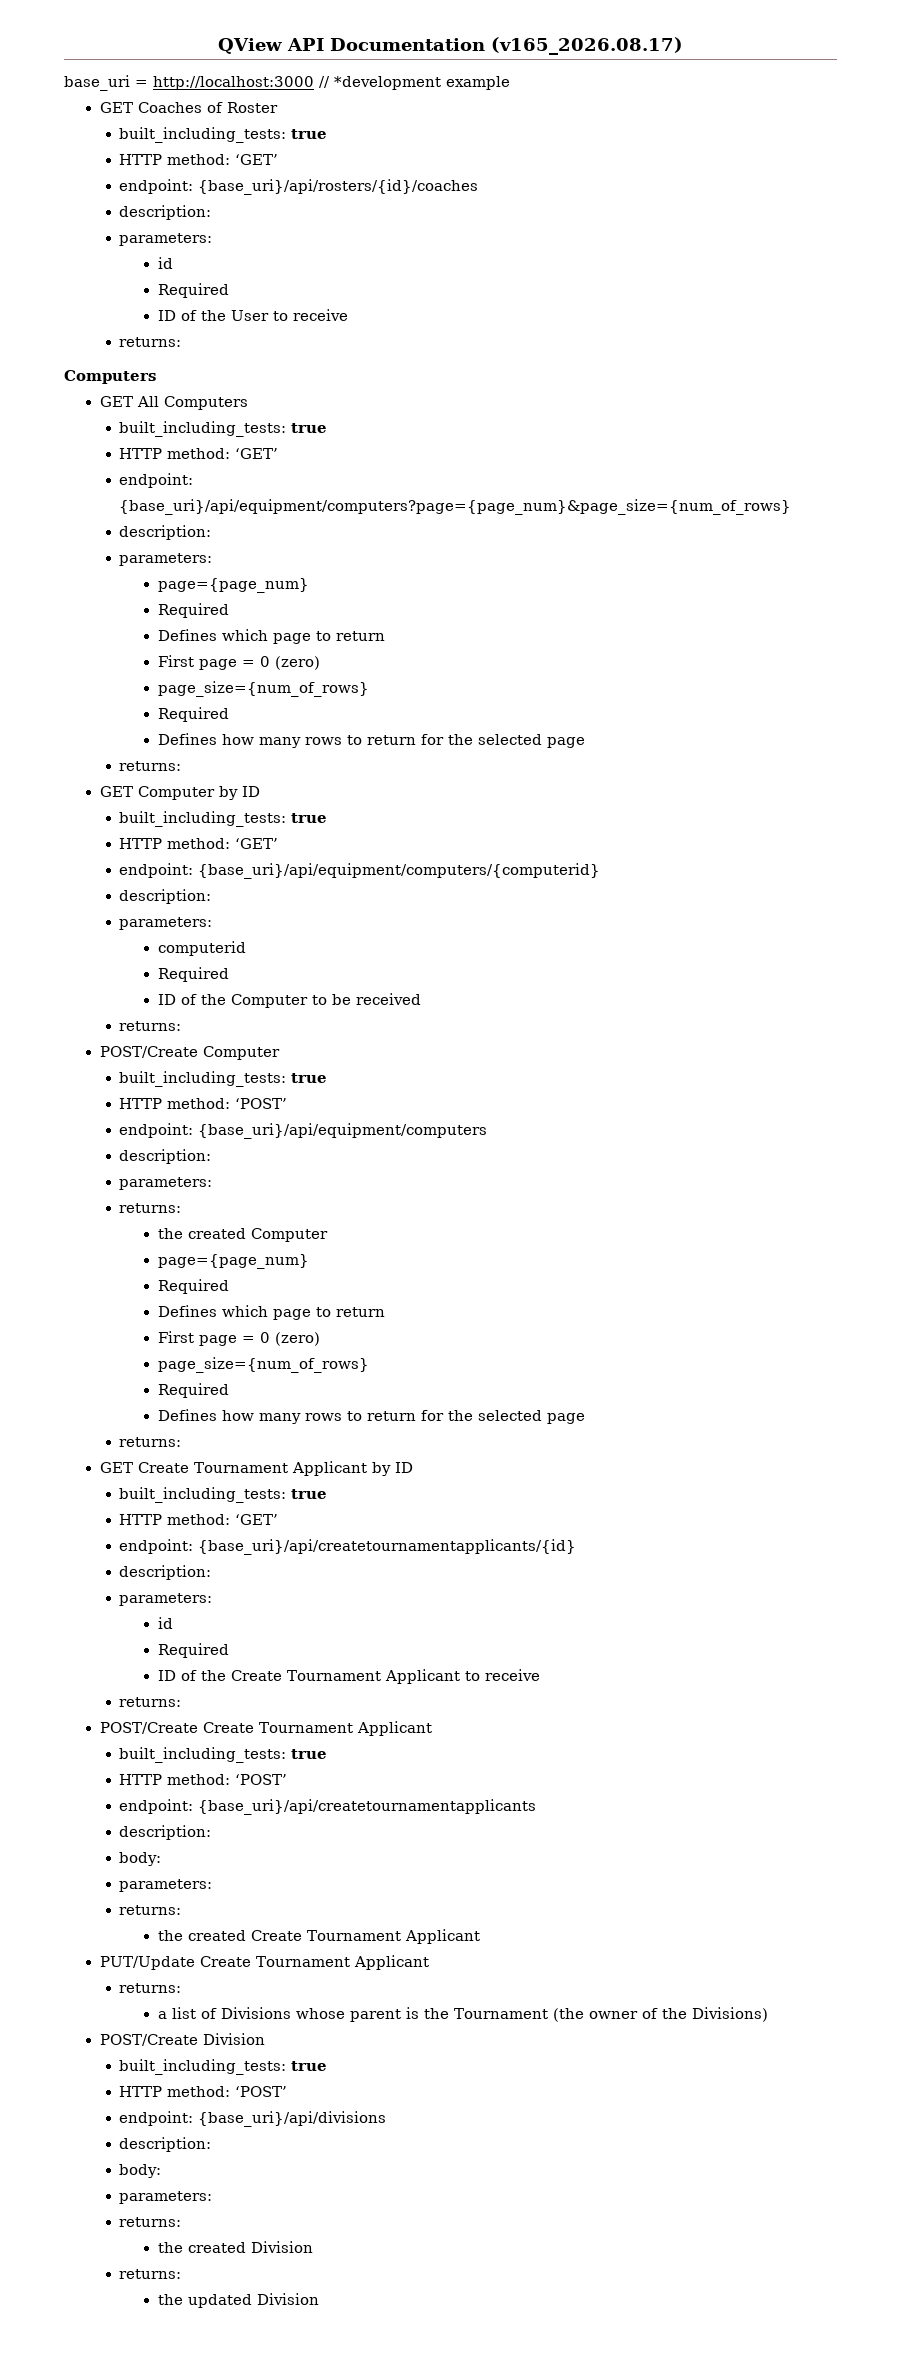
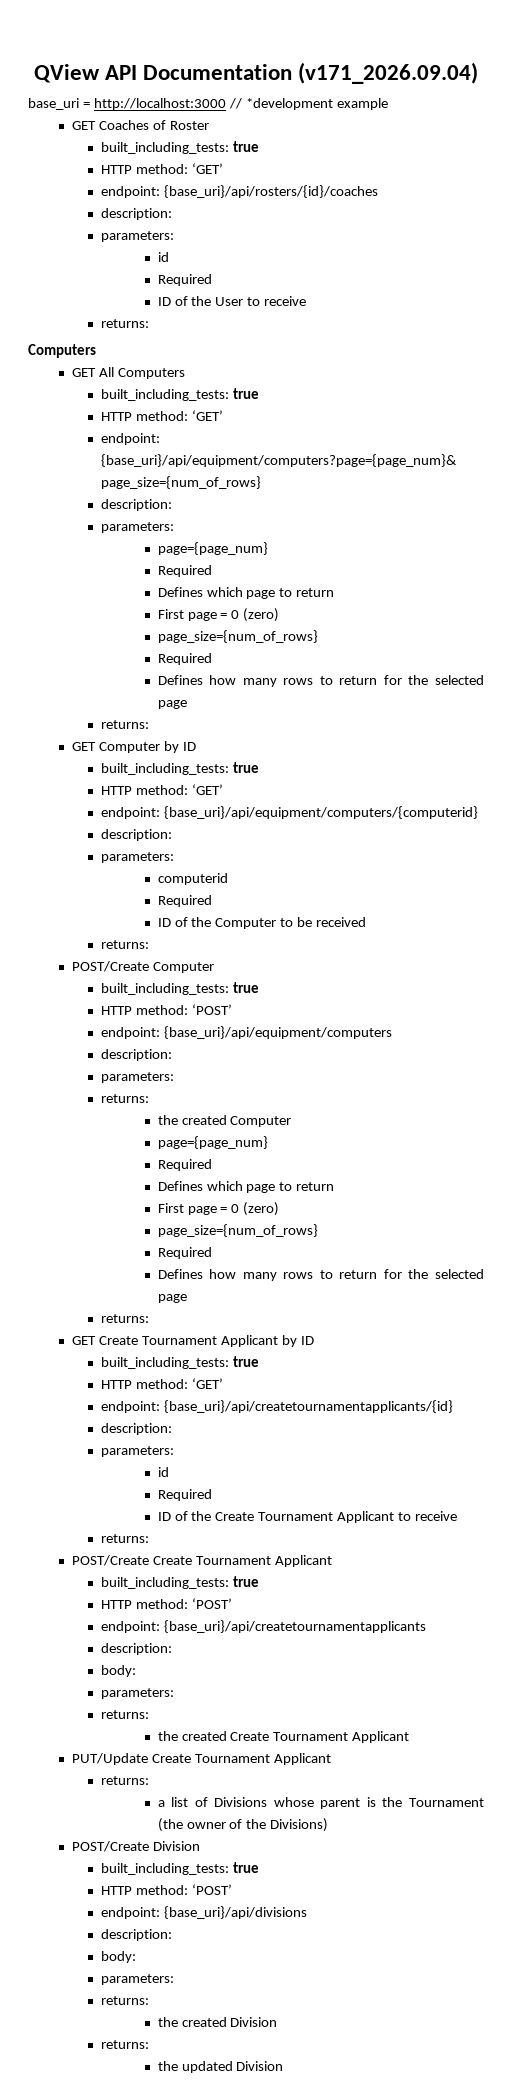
[491,37,683,55] (v165_2026.08.17) -> [298,62,479,84] (v171_2026.09.04)

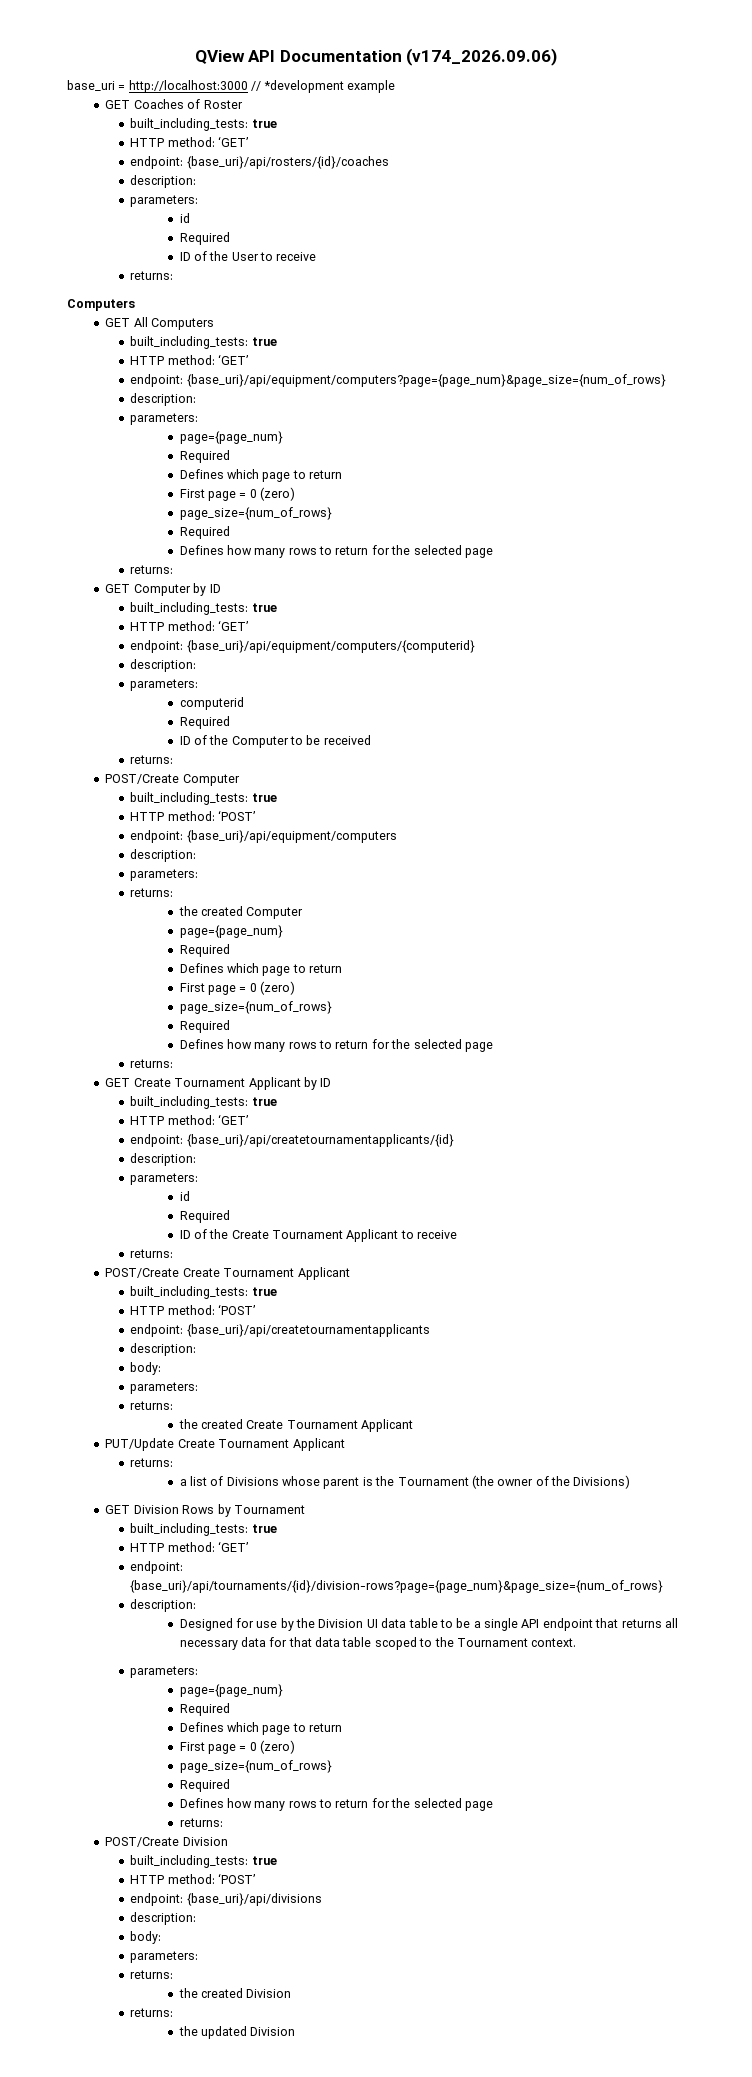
[298,62,479,84] (v171_2026.09.04) -> [406,48,558,66] (v174_2026.09.06)
(329, 1825) none -> [105,1504,305,1517] [130,1523,277,1536] [130,1541,248,1552] [130,1561,184,1574] [130,1580,664,1593] [130,1599,197,1612] [179,1618,678,1631] [179,1637,577,1650] [130,1666,199,1678] [179,1684,283,1697] [179,1703,230,1716] [179,1722,343,1735] [179,1740,296,1754] [179,1760,332,1773] [179,1779,230,1792] [179,1798,493,1811] [179,1818,223,1827] // GET Division Rows by Tournament // built_including_tests: true // HTTP method: ‘GET’ // endpoint: {base_uri}/api/tournaments/{id}/division-rows?page={page_num}&page_size={num_of_rows} // description: // Designed for use by the Division UI data table to be a single API endpoint that returns all necessary data for that data table scoped to the Tournament context. // parameters: // page={page_num} // Required // Defines which page to return // First page = 0 (zero) // page_size={num_of_rows} // Required // Defines how many rows to return for the selected page // returns:

